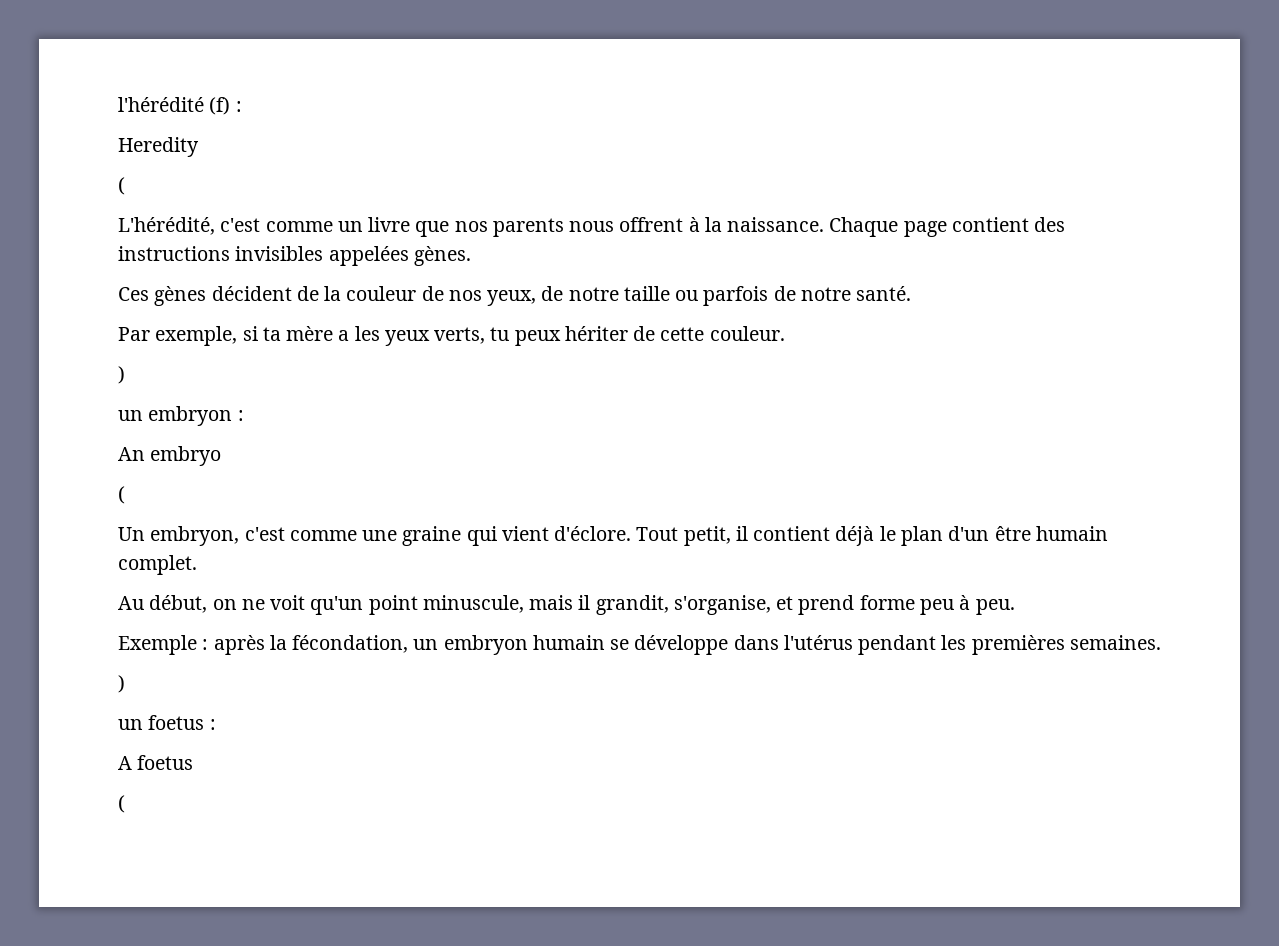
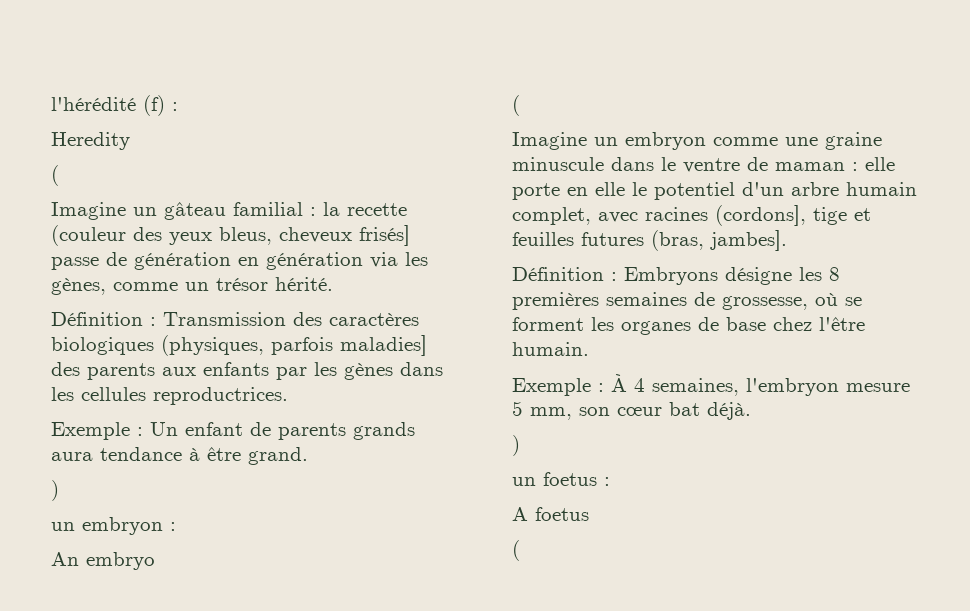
[118,217,1066,237] [118,246,471,266] [118,286,912,306] [118,326,785,346] L'hérédité, c'est comme un livre que nos parents nous offrent à la naissance. Chaque page contient des instructions invisibles appelées gènes. // Ces gènes décident de la couleur de nos yeux, de notre taille ou parfois de notre santé. // Par exemple, si ta mère a les yeux verts, tu peux hériter de cette couleur. -> [51,202,407,220] [51,225,410,246] [51,252,428,270] [51,277,333,295] [51,312,419,326] [51,335,427,356] [51,362,443,380] [51,387,288,405] [51,422,415,440] [51,447,308,465] Imagine un gâteau familial : la recette (couleur des yeux bleus, cheveux frisés] passe de génération en génération via les gènes, comme un trésor hérité. // Définition : Transmission des caractères biologiques (physiques, parfois maladies] des parents aux enfants par les gènes dans les cellules reproductrices. // Exemple : Un enfant de parents grands aura tendance à être grand.
[118,526,1108,546] [118,555,197,575] [118,595,1015,615] [118,635,1161,655] Un embryon, c'est comme une graine qui vient d'éclore. Tout petit, il contient déjà le plan d'un être humain complet. // Au début, on ne voit qu'un point minuscule, mais il grandit, s'organise, et prend forme peu à peu. // Exemple : après la fécondation, un embryon humain se développe dans l'utérus pendant les premières semaines. -> [512,132,882,150] [512,157,895,173] [512,182,917,200] [512,205,871,226] [512,230,787,251] [512,267,840,285] [512,292,862,310] [512,317,865,335] [512,342,589,356] [512,374,910,396] [512,401,751,420] Imagine un embryon comme une graine minuscule dans le ventre de maman : elle porte en elle le potentiel d'un arbre humain complet, avec racines (cordons], tige et feuilles futures (bras, jambes]. // Définition : Embryons désigne les 8 premières semaines de grossesse, où se forment les organes de base chez l'être humain. // Exemple : À 4 semaines, l'embryon mesure 5 mm, son cœur bat déjà.

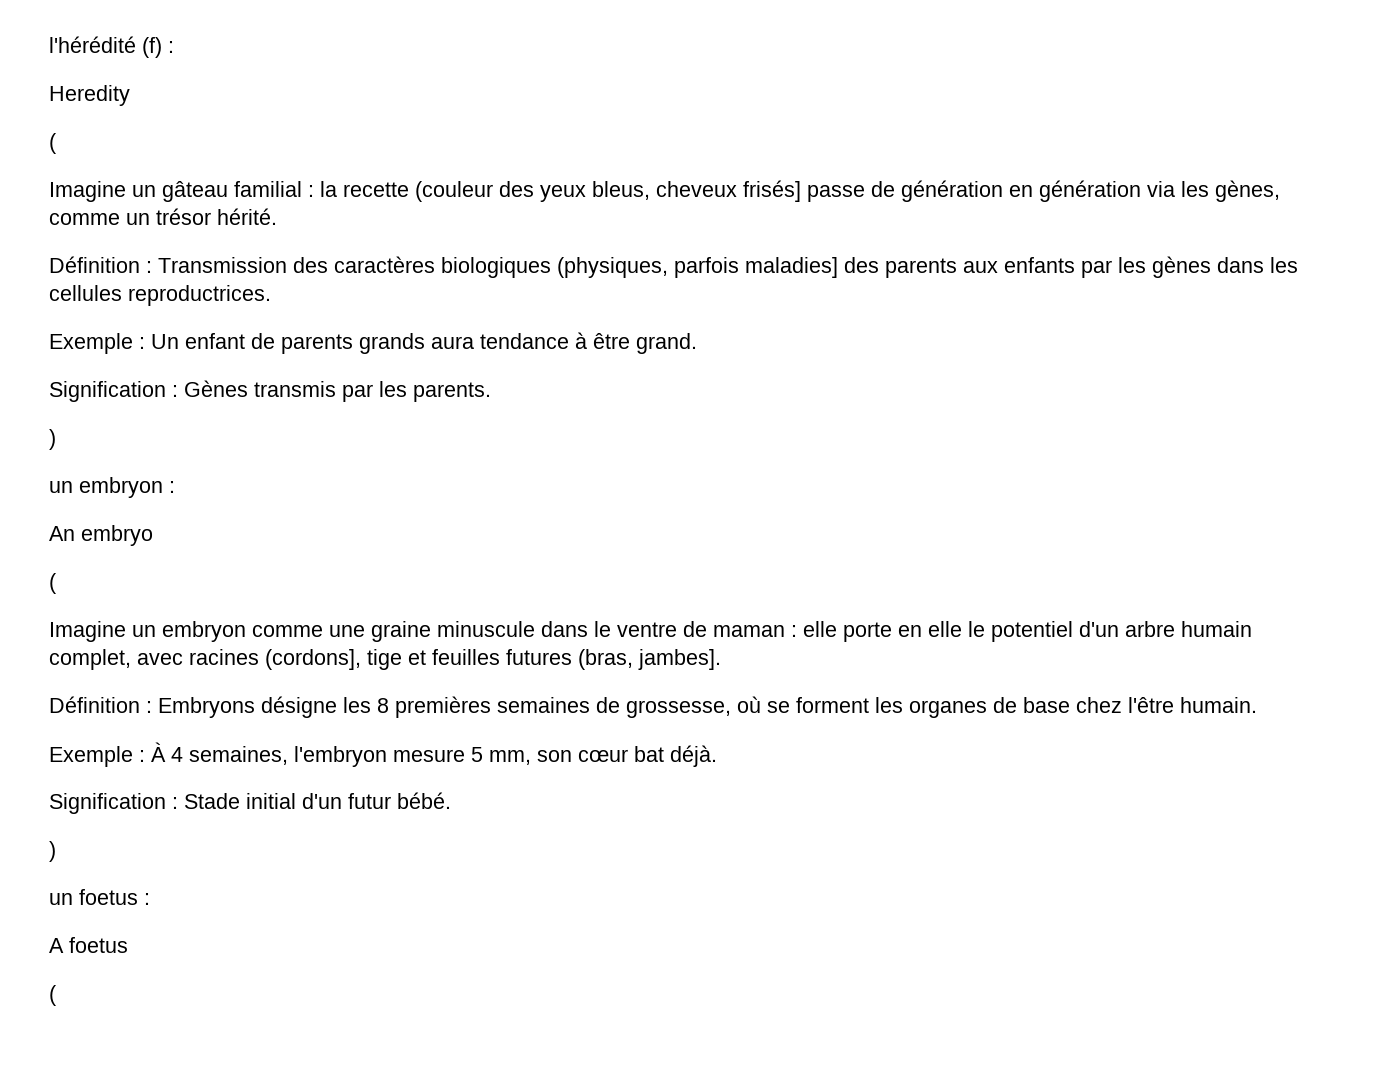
(308, 456) none -> [49,380,491,402] // Signification : Gènes transmis par les parents.
(751, 411) none -> [49,792,451,814] // Signification : Stade initial d'un futur bébé.

